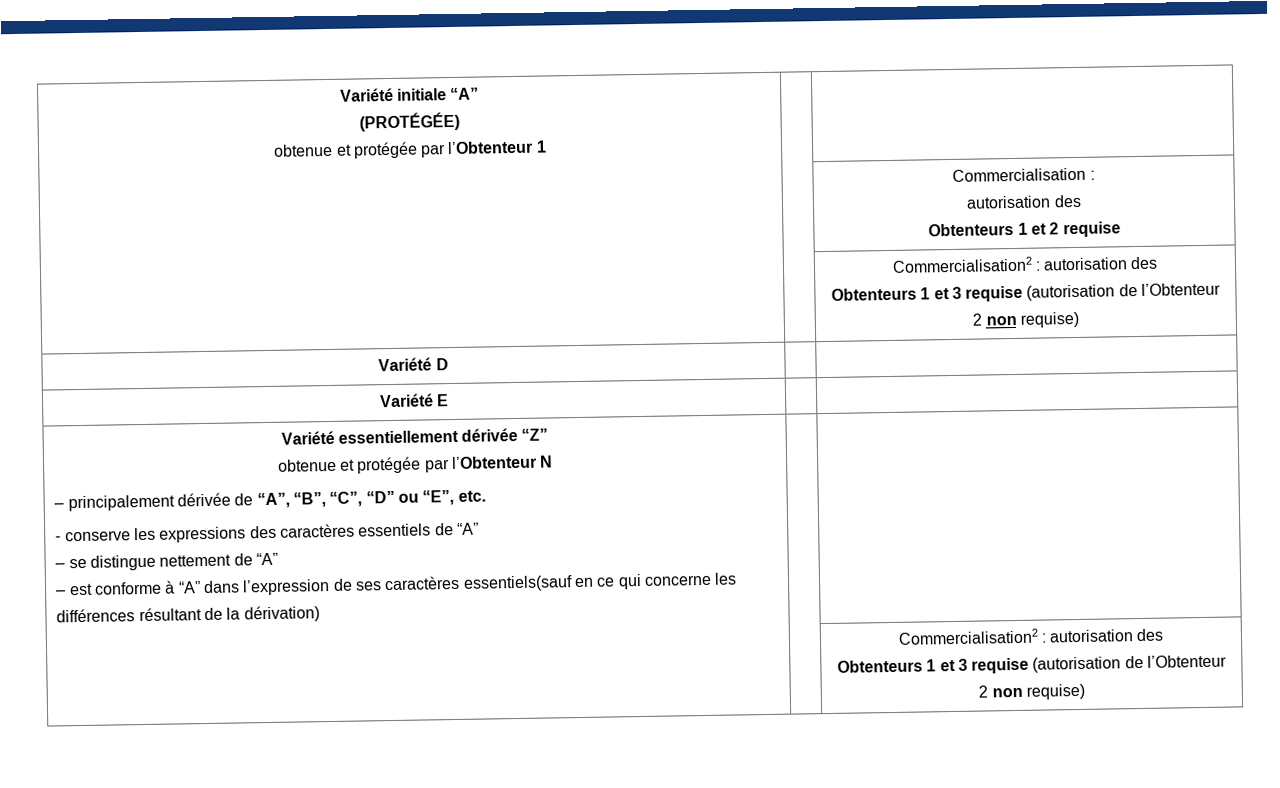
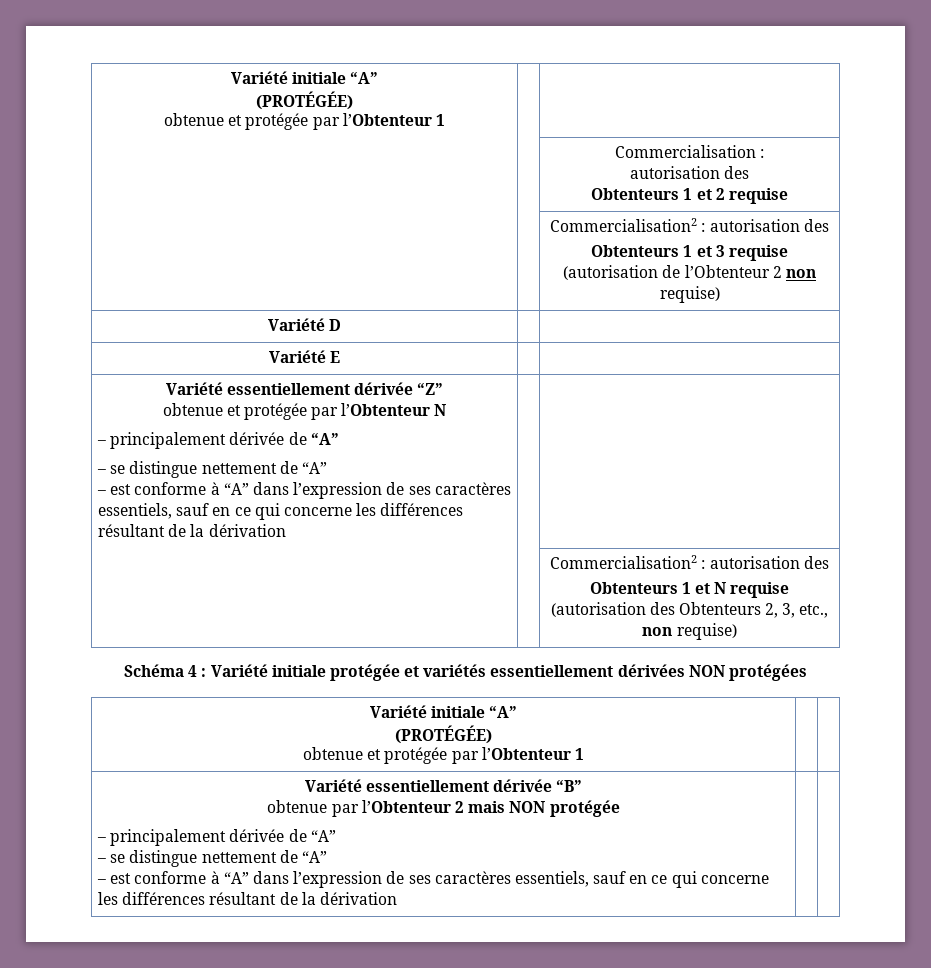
[256,489,486,509] [55,523,432,543] “A”, “B”, “C”, “D” ou “E”, etc. // - conserve les expressions des caractères essentiels -> [310,433,339,445] [97,461,327,478] [97,482,511,499] [98,503,464,520] [98,524,286,537] [550,555,829,569] [589,582,790,598] [550,602,829,618] [642,623,737,640] [123,664,808,681] [369,705,518,718] [395,725,492,744] [303,747,584,764] [304,779,583,792] [267,800,620,817] [97,829,285,846] “A” // – se distingue nettement de “A” // – est conforme à “A” dans l’expression de ses caractères essentiels, sauf en ce qui concerne les différences résultant de la dérivation | | // | | Commercialisation2 : autorisation des // Obtenteurs 1 et N requise (autorisation des Obtenteurs 2, 3, etc., non requise) // Schéma 4 : Variété initiale protégée et variétés essentiellement dérivées NON protégées // Variété initiale “A” // (PROTÉGÉE) // obtenue et protégée par l’Obtenteur 1 | | // Variété essentiellement dérivée “B” // obtenue par l’Obtenteur 2 mais NON protégée // – principalement dérivée
[462,572,738,592] [56,605,320,623] [897,628,1165,645] [836,654,1228,674] [978,683,1085,700] essentiels(sauf en ce qui concerne les différences résultant de la dérivation) | | // | | Commercialisation2 : autorisation des // Obtenteurs 1 et 3 requise (autorisation de l’Obtenteur 2 non requise) -> [514,871,769,888] [98,892,397,905] essentiels, sauf en ce qui concerne les différences résultant de la dérivation | |

